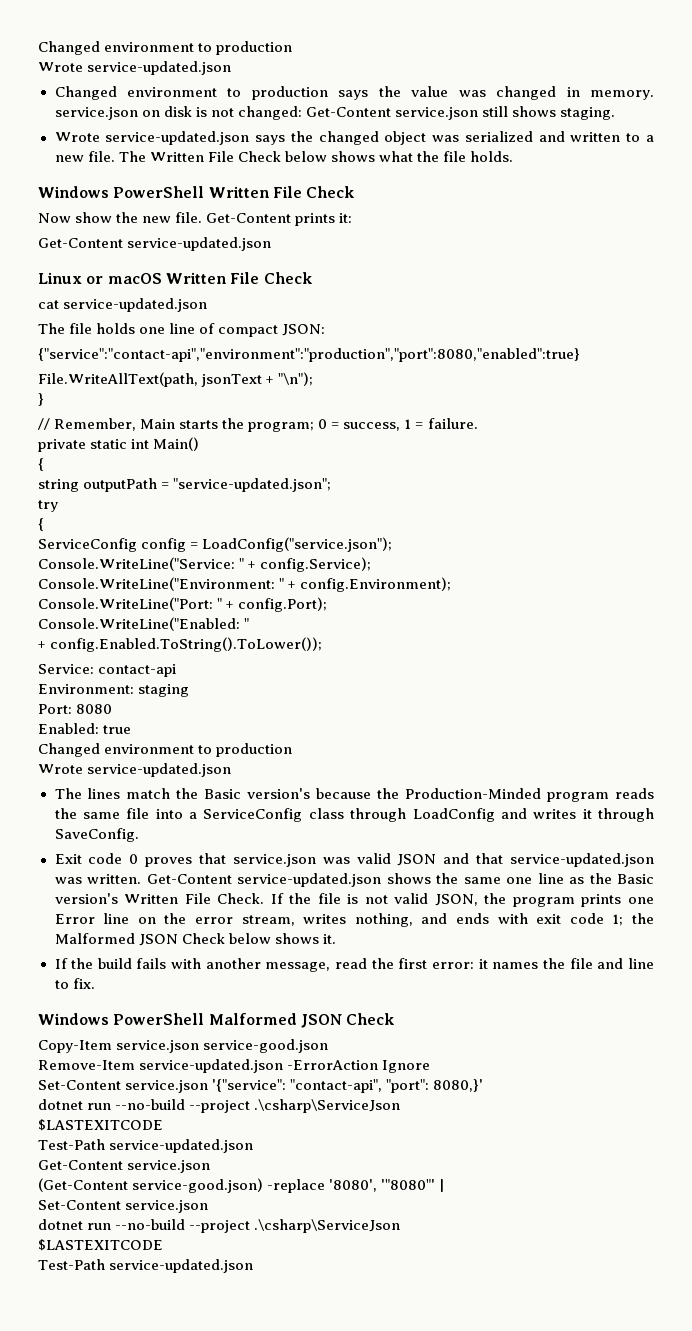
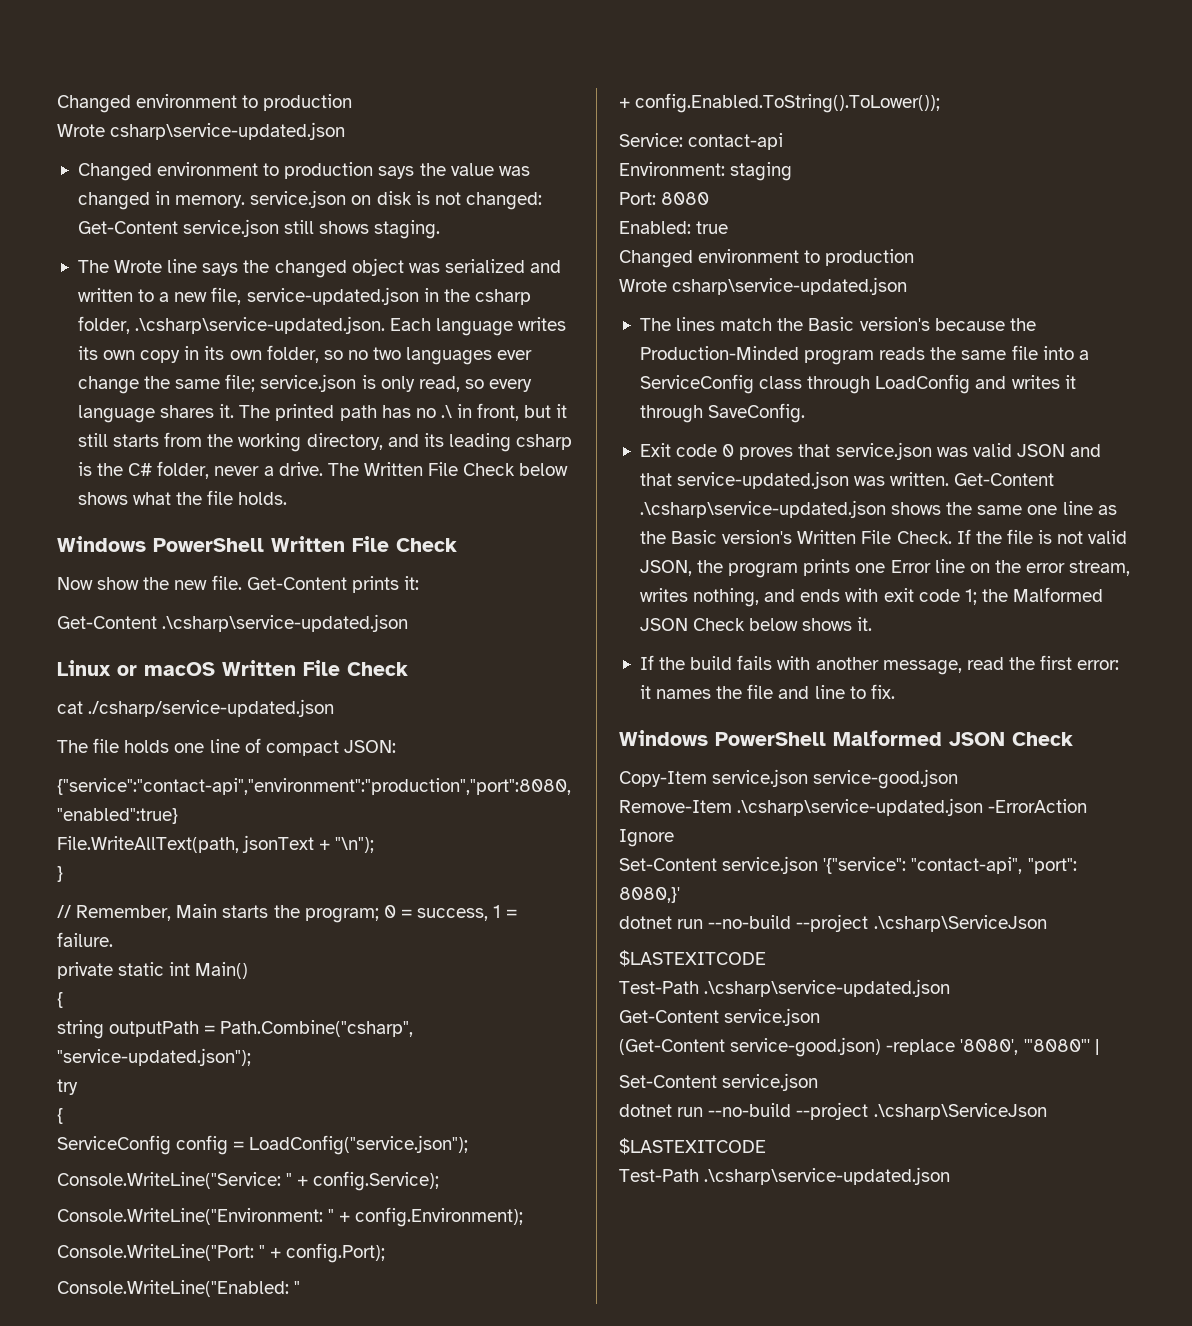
[38,41,293,55] [38,61,232,75] Changed environment to production // Wrote service-updated.json -> [57,94,353,113] [57,122,346,140] Changed environment to production // Wrote csharp\service-updated.json
[54,131,250,145] Wrote service-updated.json -> [77,259,198,273] The Wrote line
[87,151,115,162] file. -> [211,287,531,305] [77,316,567,336] [77,345,533,365] [77,374,533,394] [77,403,568,423] [77,432,573,452] [77,461,323,479] file, service-updated.json in the csharp folder, .\csharp\service-updated.json. Each language writes its own copy in its own folder, so no two languages ever change the same file; service.json is only read, so every language shares it. The printed path has no .\ in front, but it still starts from the working directory, and its leading csharp is the C# folder, never a drive.
[127,237,272,251] service-updated.json -> [162,614,409,632] .\csharp\service-updated.json
[63,298,208,312] service-updated.json -> [88,699,335,717] ./csharp/service-updated.json
[173,478,332,492] "service-updated.json"; -> [220,1020,414,1037] [57,1048,251,1066] Path.Combine("csharp", "service-updated.json");
[87,763,232,777] service-updated.json -> [672,277,908,295] csharp\service-updated.json
[237,873,381,887] service-updated.json -> [639,500,886,518] .\csharp\service-updated.json
[139,1059,284,1073] service-updated.json -> [737,798,984,816] .\csharp\service-updated.json
[109,1139,254,1153] service-updated.json -> [704,979,951,997] .\csharp\service-updated.json
[109,1259,254,1273] service-updated.json -> [704,1167,951,1185] .\csharp\service-updated.json

